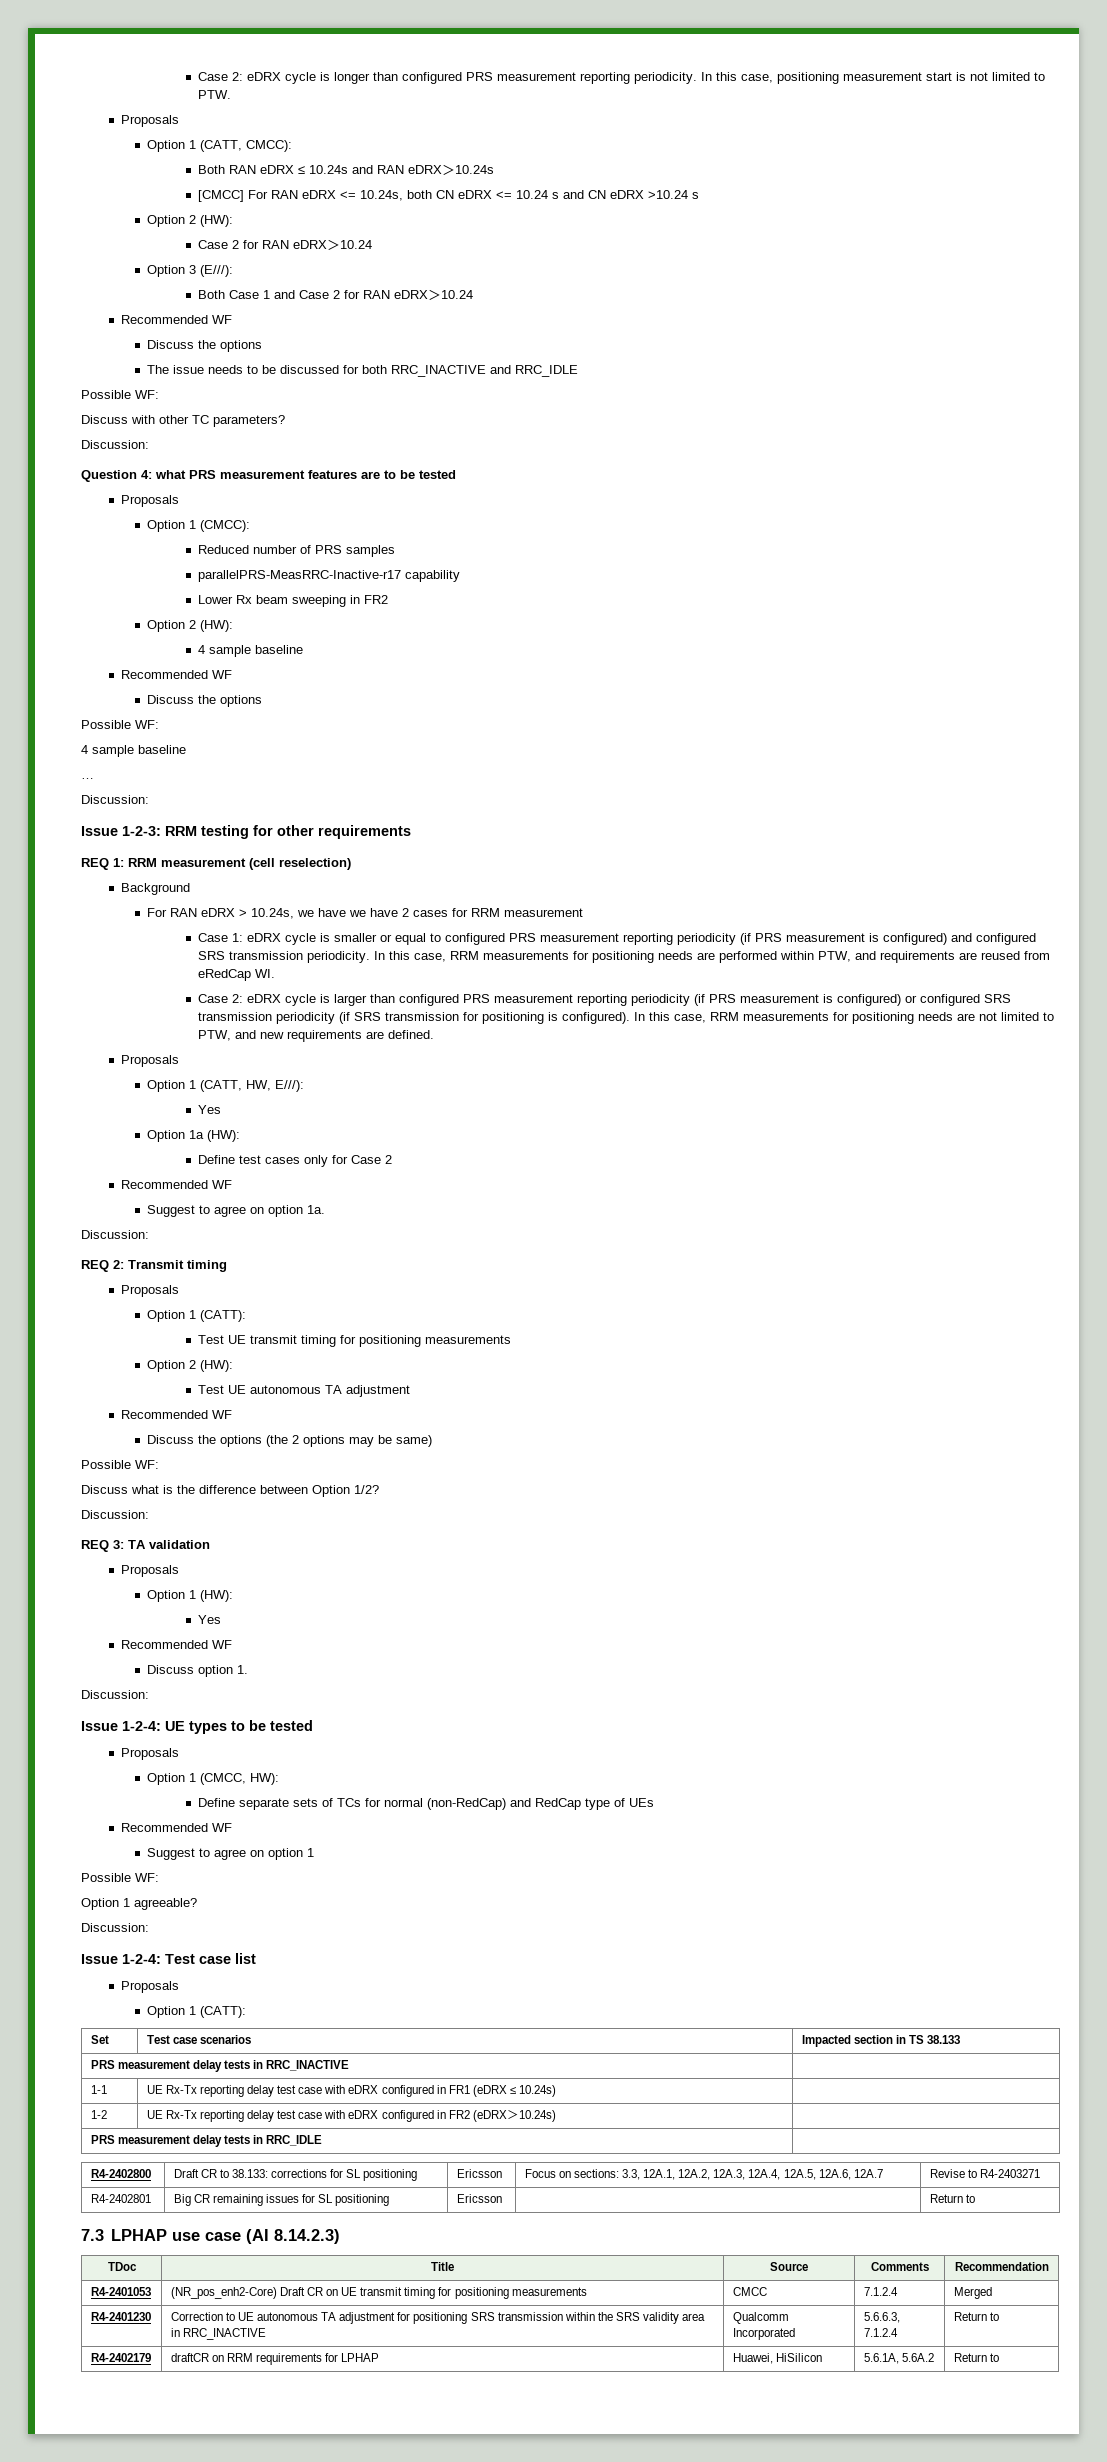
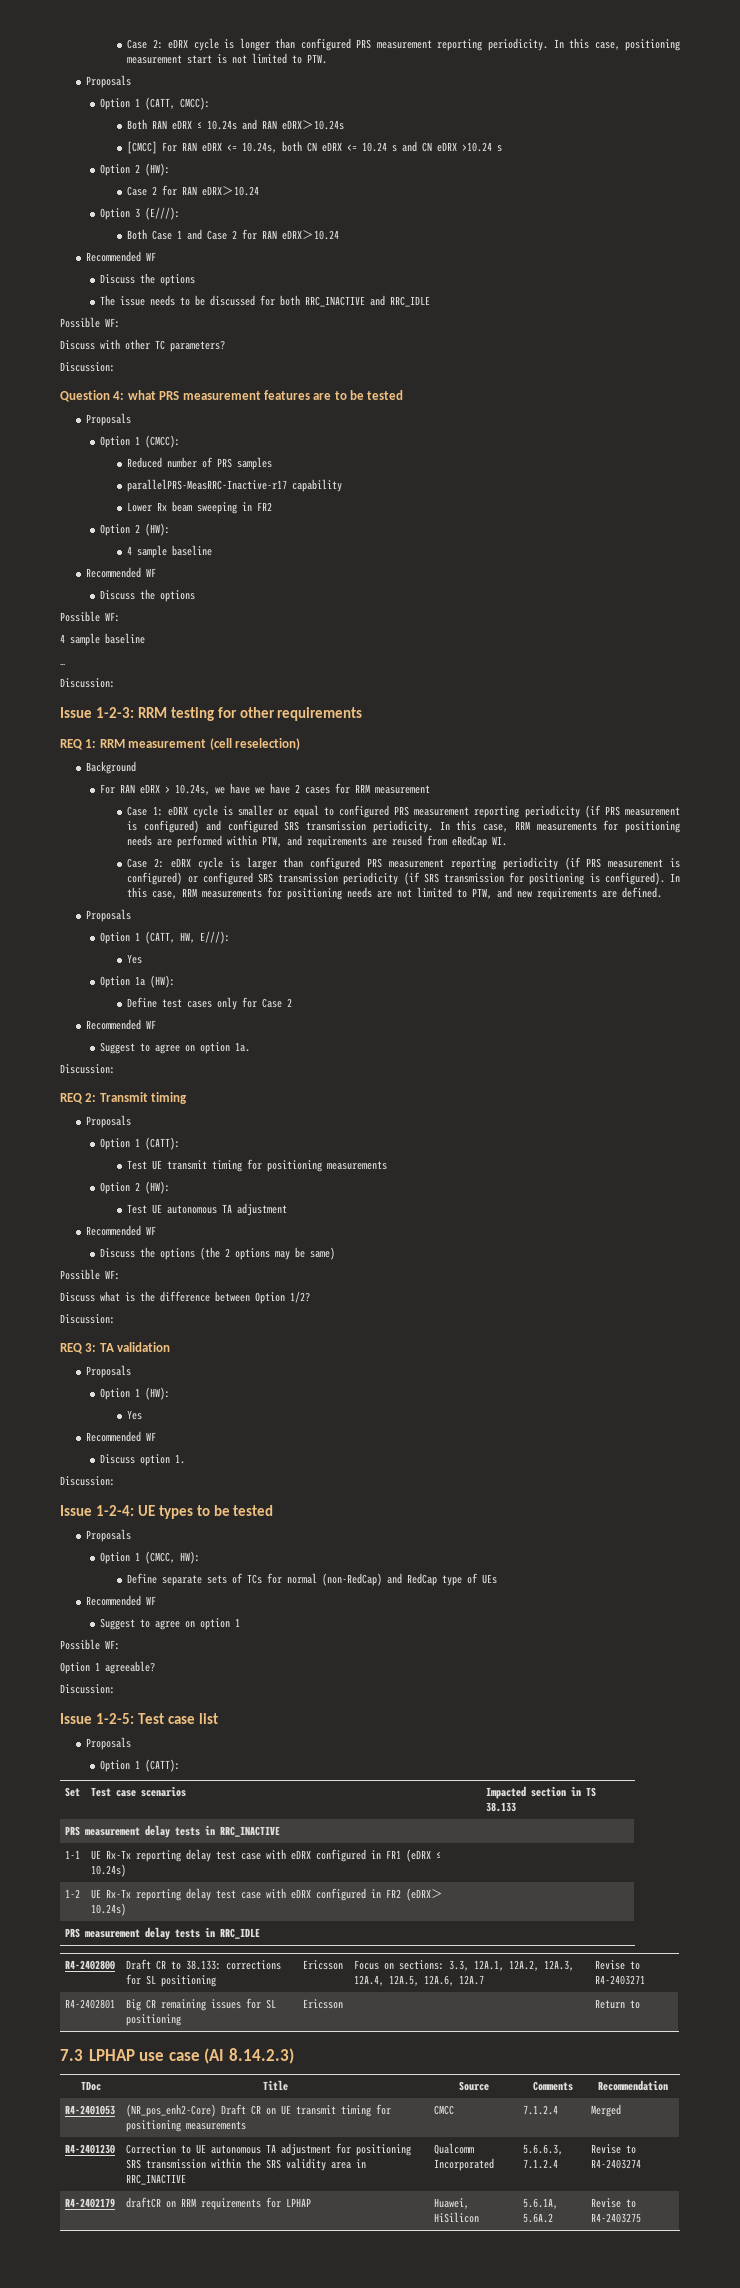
[122,1954,161,1964] 1-2-4: -> [95,1713,134,1724] 1-2-5:
[953,2312,999,2321] Return to -> [591,2144,637,2154] [591,2159,642,2169] Revise to R4-2403274
[953,2353,999,2362] Return to -> [591,2198,637,2208] [591,2213,642,2223] Revise to R4-2403275

